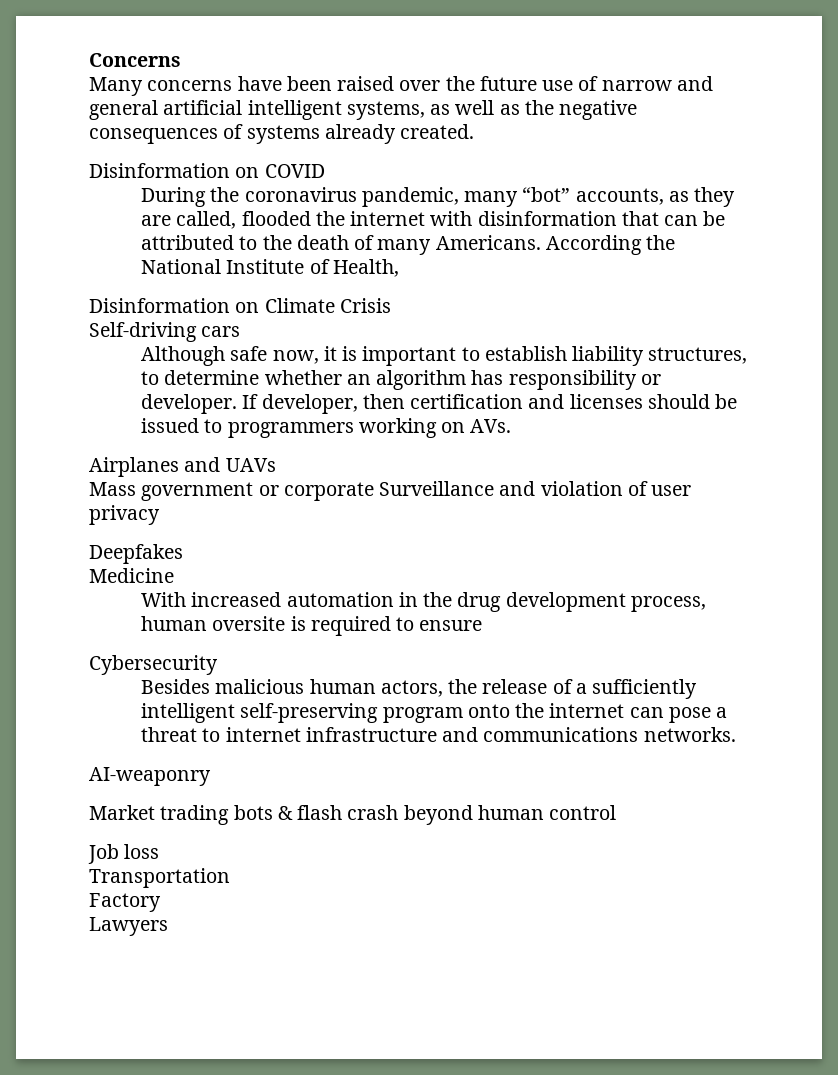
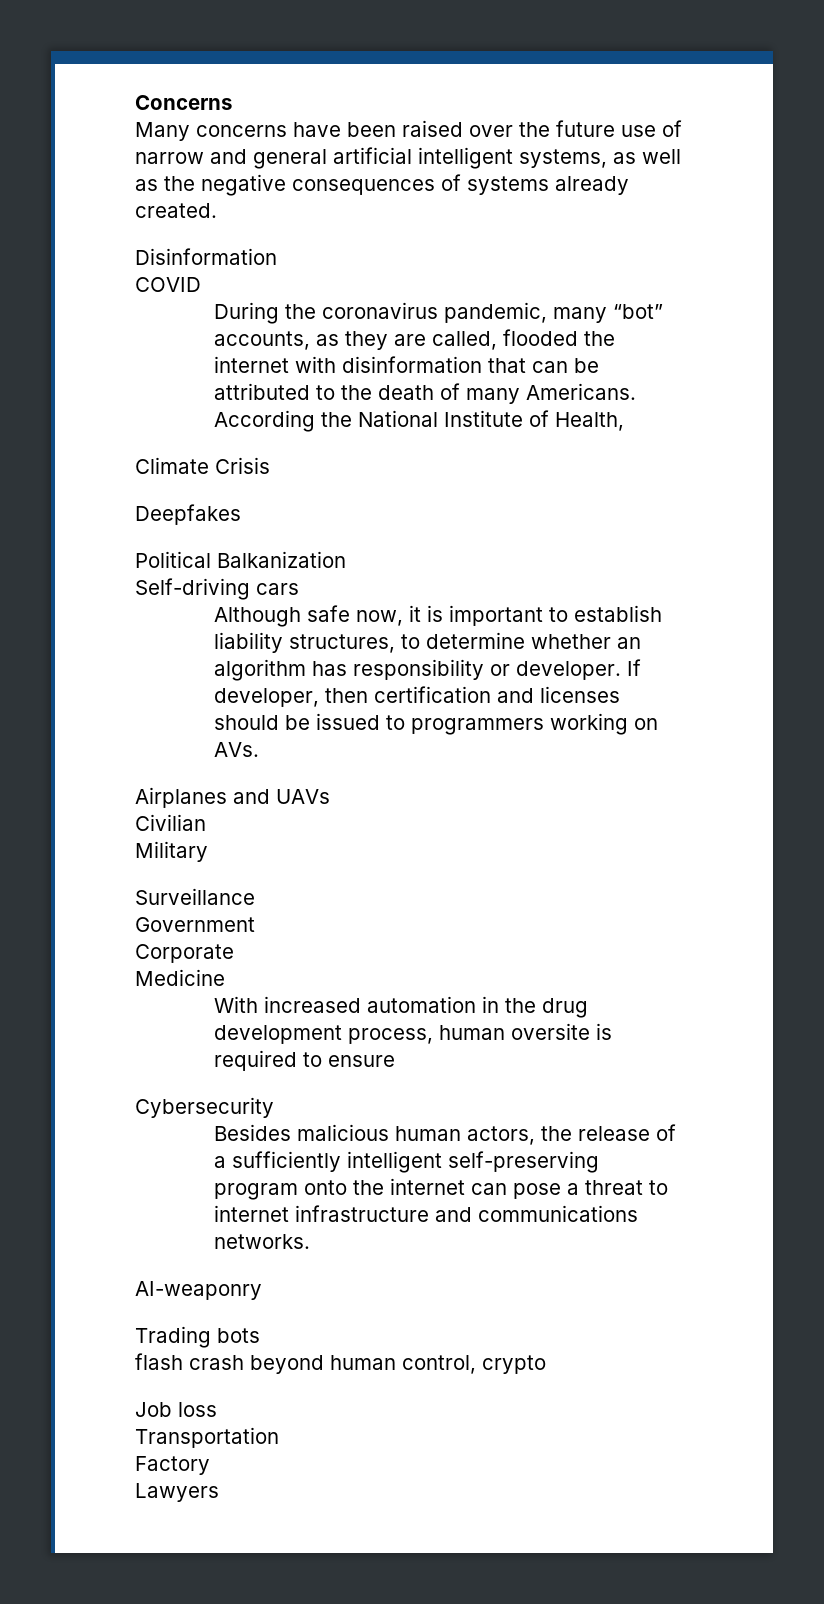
[235,167,260,178] on -> (277, 256) //
[89,298,260,313] Disinformation on -> (625, 421) none
(391, 305) none -> [135,504,241,525] [135,551,346,568] // Deepfakes // Political Balkanization
[89,481,692,501] [89,505,160,525] [89,544,183,564] Mass government or corporate Surveillance and violation of user privacy // Deepfakes -> [135,814,206,831] [135,841,208,862] [135,888,255,905] [135,917,255,932] [135,944,234,963] Civilian // Military // Surveillance // Government // Corporate
[89,805,230,825] Market trading -> [135,1326,211,1348] Trading
[277,806,293,820] & -> (260, 1335) //
[549,805,617,820] control -> [402,1355,546,1374] control, crypto

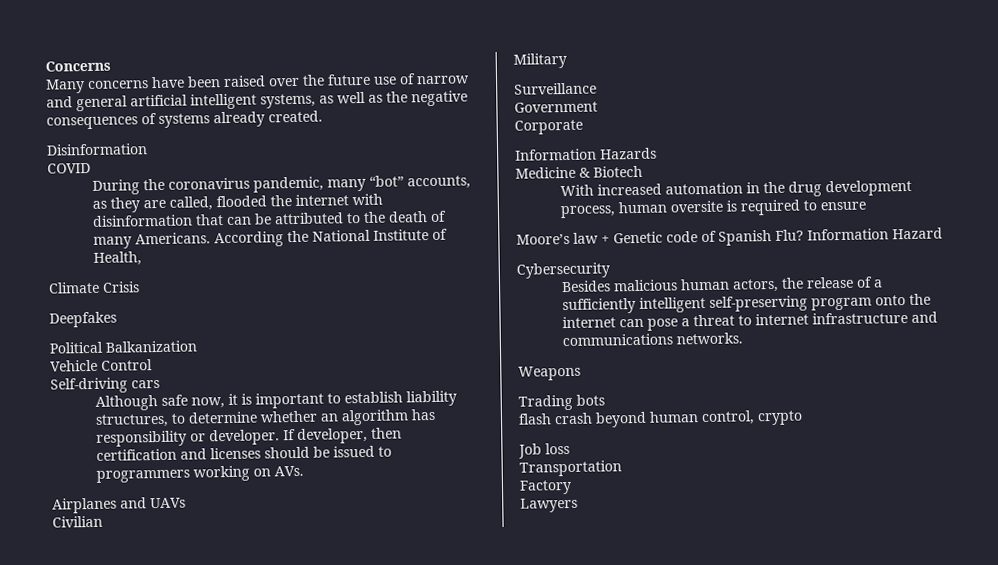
(346, 559) none -> [50,359,153,372] // Vehicle Control
(234, 953) none -> [515,147,657,161] // Information Hazards
(225, 977) none -> [579,165,643,178] & Biotech
(396, 1061) none -> [516,227,943,246] // Moore’s law + Genetic code of Spanish Flu? Information Hazard
[135,1281,262,1300] AI-weaponry -> [518,365,581,381] Weapons

